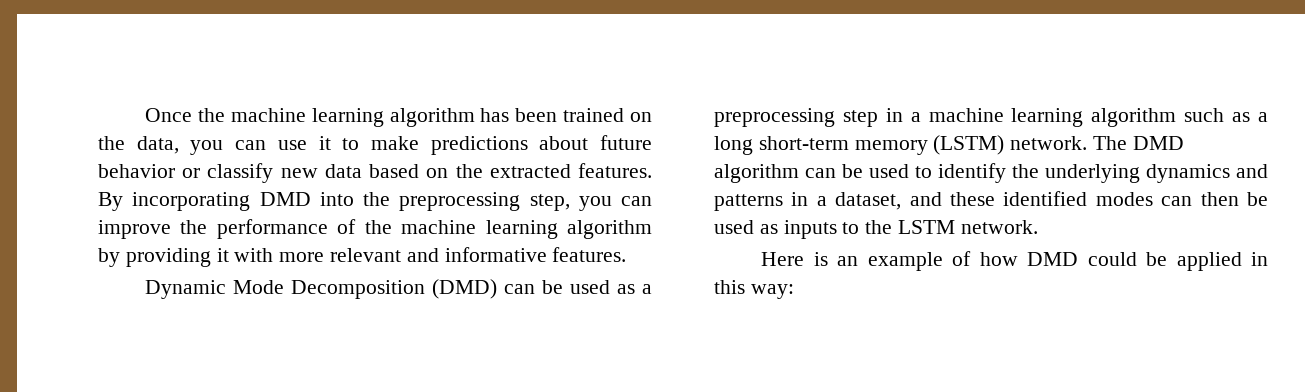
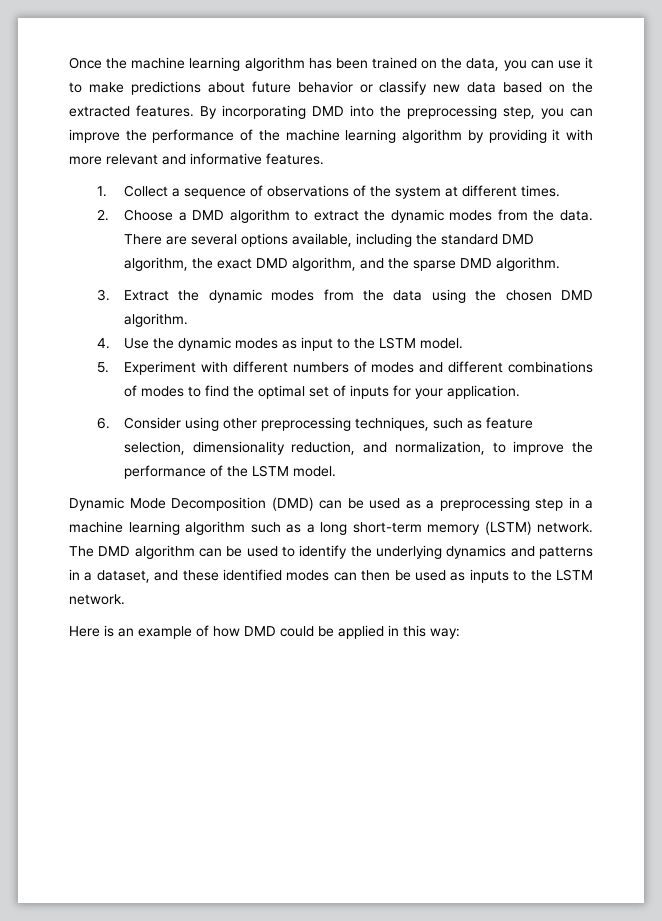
(627, 254) none -> [96,185,561,199] [96,209,593,223] [124,233,535,247] [124,257,561,271] [96,289,593,303] [124,313,189,327] [96,337,464,351] [96,361,593,375] [124,385,521,399] [96,417,534,431] [124,441,593,455] [124,465,337,479] // 1. Collect a sequence of observations of the system at different times. // 2. Choose a DMD algorithm to extract the dynamic modes from the data. There are several options available, including the standard DMD algorithm, the exact DMD algorithm, and the sparse DMD algorithm. // 3. Extract the dynamic modes from the data using the chosen DMD algorithm. // 4. Use the dynamic modes as input to the LSTM model. // 5. Experiment with different numbers of modes and different combinations of modes to find the optimal set of inputs for your application. // 6. Consider using other preprocessing techniques, such as feature selection, dimensionality reduction, and normalization, to improve the performance of the LSTM model.

